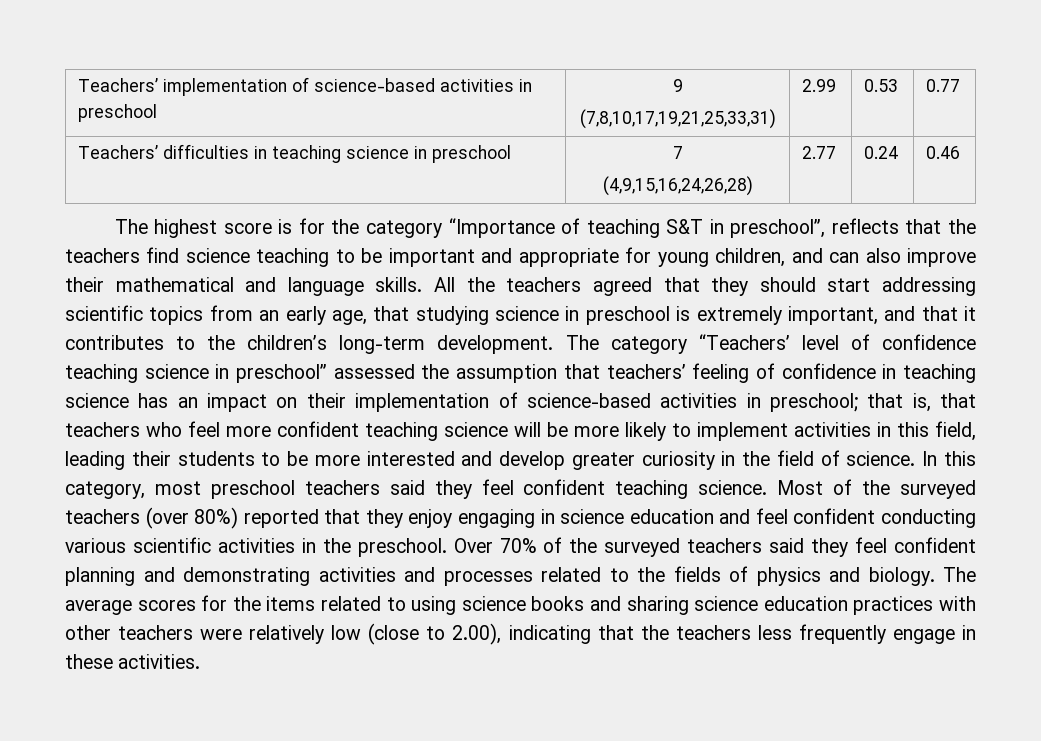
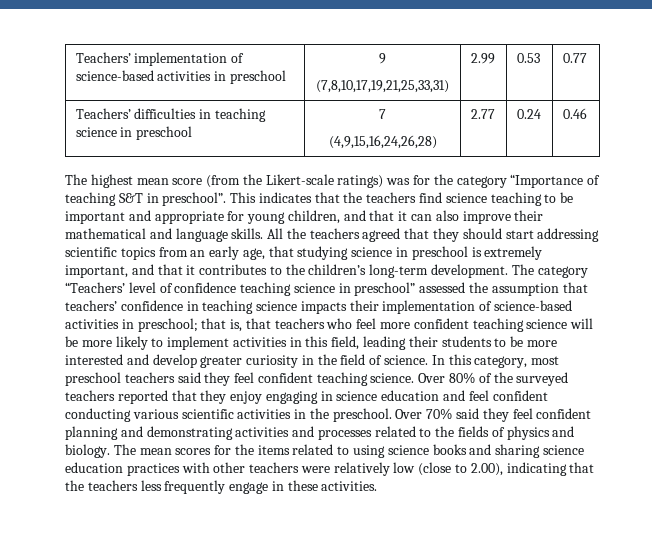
[223,219,293,234] score is -> [136,174,411,188] mean score (from the Likert-scale ratings) was
[730,218,899,238] preschool”, reflects -> [162,192,312,206] preschool”. This indicates
(823, 255) none -> [369,210,408,221] that it
[692,363,775,383] feeling of -> (117, 305) none
[138,393,298,412] has an impact on -> [300,301,347,314] impacts
[777,479,976,499] [65,507,239,529] Most of the surveyed teachers (over 80%) -> [418,372,569,386] [65,390,115,401] Over 80% of the surveyed teachers
[543,537,763,557] of the surveyed teachers -> (453, 414) none
[65,600,132,615] average -> [139,448,172,455] mean

